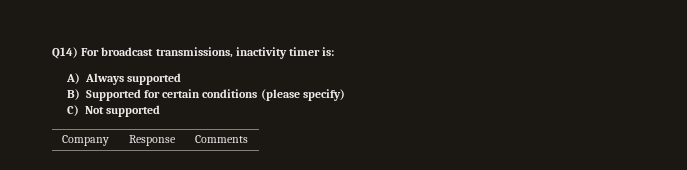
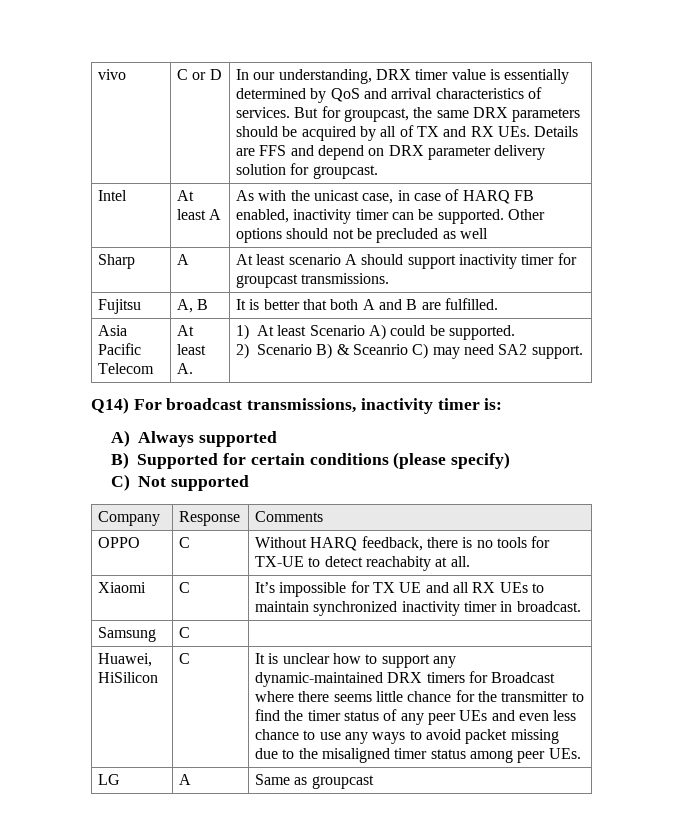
(52, 53) none -> [98,69,127,80] [177,69,222,80] [236,69,570,84] [236,87,543,103] [236,106,581,122] [236,125,579,141] [236,145,546,160] [236,163,378,179] [98,190,128,201] [177,190,195,201] [177,209,222,220] [236,189,535,204] [236,209,546,224] [236,228,489,243] [98,254,136,269] [177,254,190,265] [236,253,577,269] [236,273,390,288] [98,299,142,314] [177,299,209,313] [236,298,499,310] [98,325,128,336] [98,343,142,355] [98,363,155,374] [177,325,195,336] [177,344,207,355] [177,363,194,374] [236,324,516,340] [236,343,583,359] vivo | C or D | In our understanding, DRX timer value is essentially determined by QoS and arrival characteristics of services. But for groupcast, the same DRX parameters should be acquired by all of TX and RX UEs. Details are FFS and depend on DRX parameter delivery solution for groupcast. // Intel | At least A | As with the unicast case, in case of HARQ FB enabled, inactivity timer can be supported. Other options should not be precluded as well // Sharp | A | At least scenario A should support inactivity timer for groupcast transmissions. // Fujitsu | A, B | It is better that both A and B are fulfilled. // Asia Pacific Telecom | At least A. | 1) At least Scenario A) could be supported. // 2) Scenario B) & Sceanrio C) may need SA2 support. //
(248, 139) none -> [98,537,141,548] [179,537,191,548] [255,536,551,551] [255,556,470,571] [98,582,147,593] [179,582,191,593] [255,581,545,597] [255,601,581,616] [98,627,157,642] [179,627,191,638] [98,653,153,667] [98,672,159,683] [179,653,191,664] [255,653,457,668] [255,671,556,687] [255,690,584,702] [255,709,577,725] [255,729,559,744] [255,748,581,763] [98,774,121,785] [179,774,192,785] [255,774,374,789] // OPPO | C | Without HARQ feedback, there is no tools for TX-UE to detect reachabity at all. // Xiaomi | C | It’s impossible for TX UE and all RX UEs to maintain synchronized inactivity timer in broadcast. // Samsung | C | // Huawei, HiSilicon | C | It is unclear how to support any dynamic-maintained DRX timers for Broadcast where there seems little chance for the transmitter to find the timer status of any peer UEs and even less chance to use any ways to avoid packet missing due to the misaligned timer status among peer UEs. // LG | A | Same as groupcast

